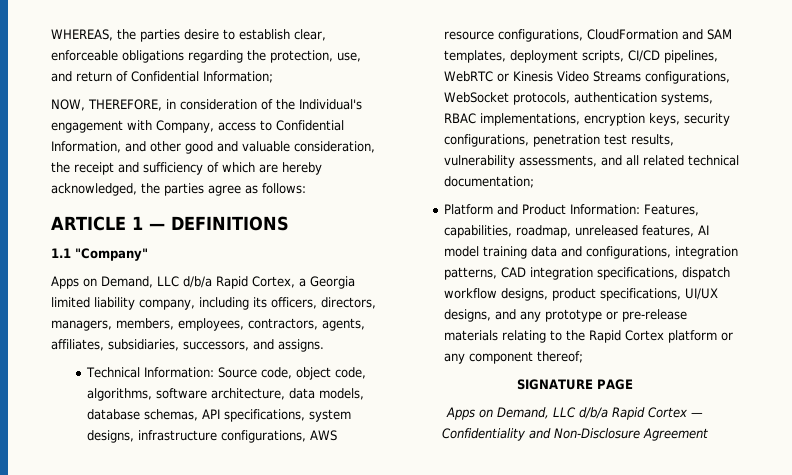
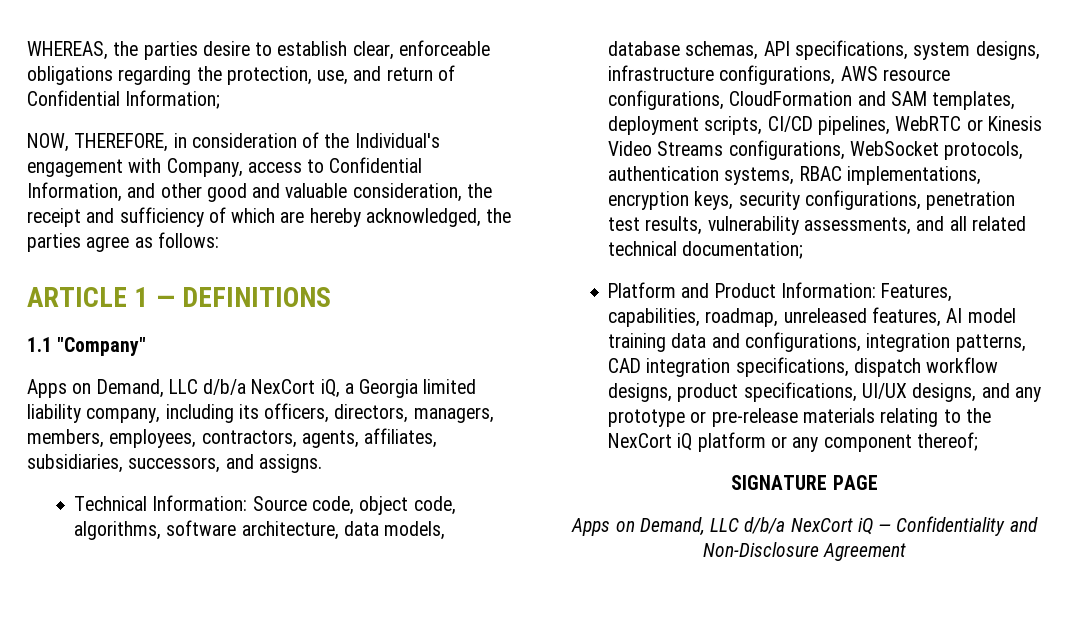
[216,276,295,289] Rapid Cortex, -> [251,379,340,398] NexCort iQ,
[589,330,665,343] Rapid Cortex -> [608,433,693,451] NexCort iQ
[611,407,688,420] Rapid Cortex -> [790,517,873,535] NexCort iQ

